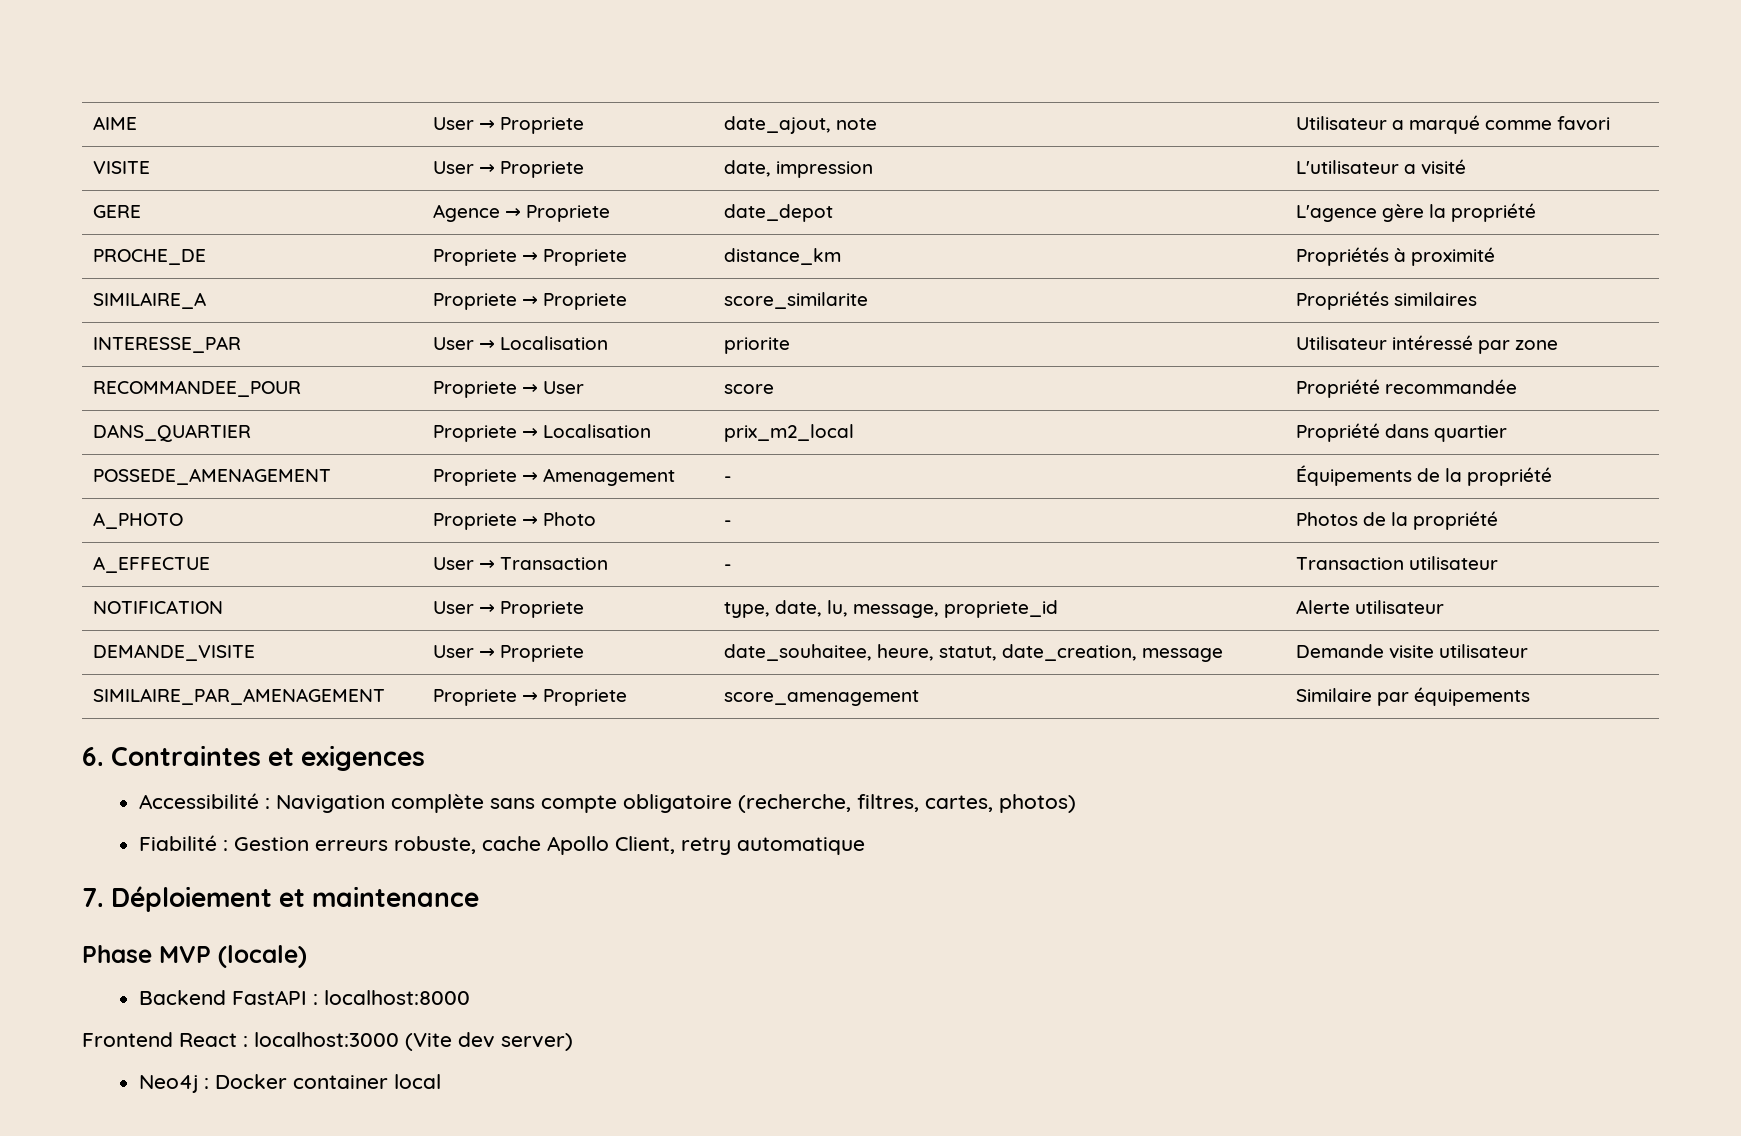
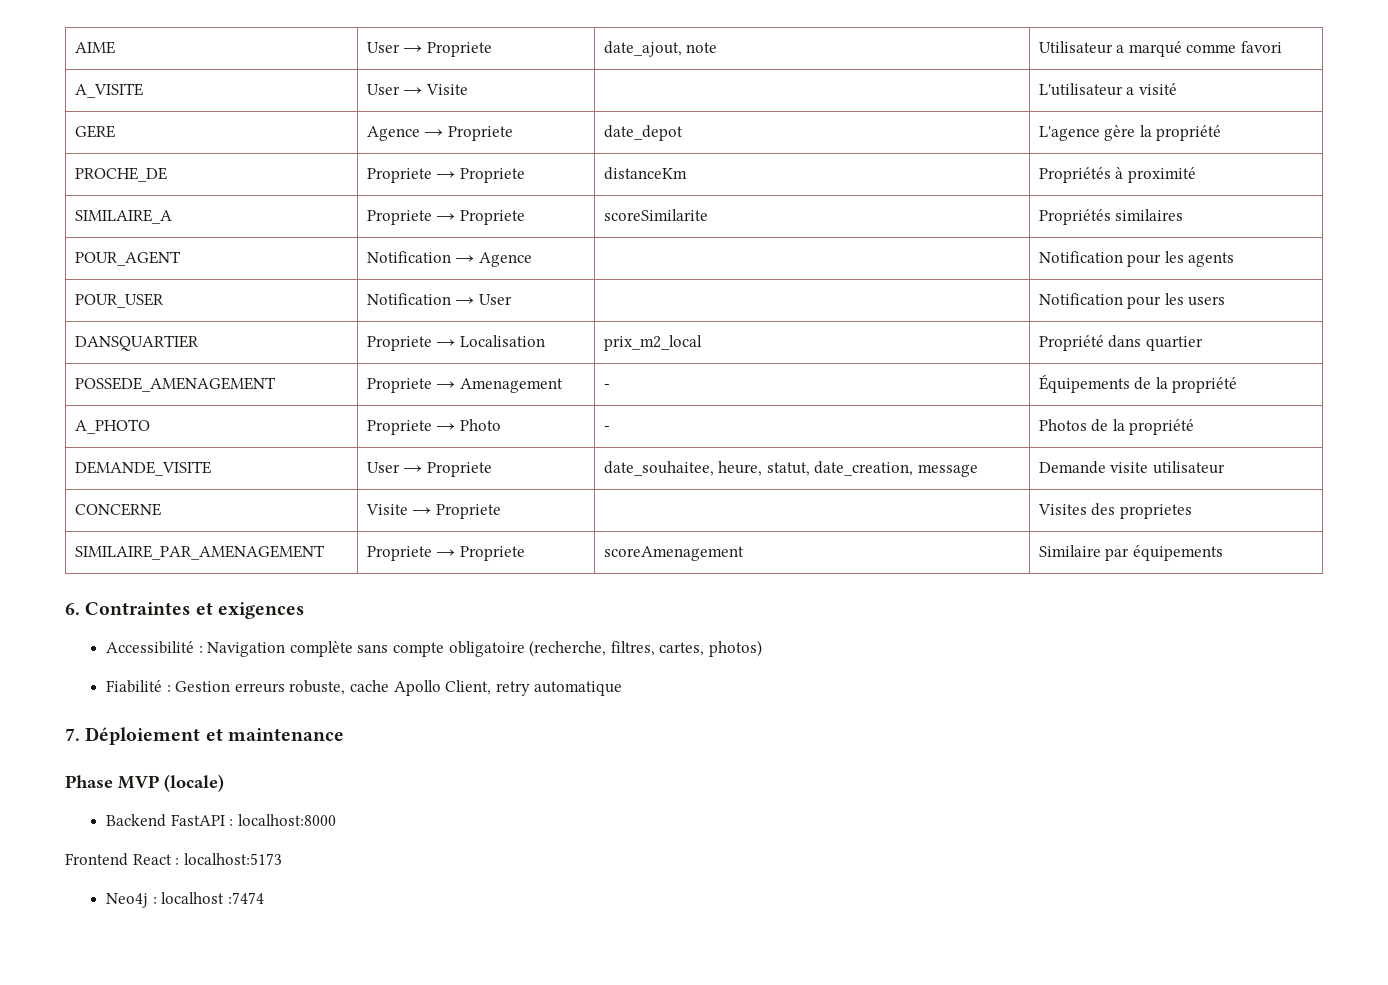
[92,161,150,174] [432,161,584,178] [723,160,873,178] VISITE | User → Propriete | date, impression -> [74,83,143,98] [366,84,468,95] A_VISITE | User → Visite |
[723,248,841,265] distance_km -> [603,167,687,180] distanceKm
[723,292,868,309] score_similarite -> [603,209,708,221] scoreSimilarite
[92,336,241,353] [432,336,608,350] [723,337,790,354] [1295,335,1559,354] [92,380,301,397] [432,381,584,398] [723,384,774,394] [1295,379,1517,398] [92,424,251,442] INTERESSE_PAR | User → Localisation | priorite | Utilisateur intéressé par zone // RECOMMANDEE_POUR | Propriete → User | score | Propriété recommandée // DANS_QUARTIER -> [74,251,181,266] [366,251,532,267] [1038,251,1235,267] [74,293,164,308] [366,293,512,305] [1038,293,1226,309] [74,335,199,351] POUR_AGENT | Notification → Agence | | Notification pour les agents // POUR_USER | Notification → User | | Notification pour les users // DANSQUARTIER
[92,556,210,573] [432,557,608,570] [723,564,731,570] [1295,556,1498,570] [92,600,223,614] [432,601,584,618] [723,600,1059,618] [1295,600,1444,614] // A_EFFECTUE | User → Transaction | - | Transaction utilisateur // NOTIFICATION | User → Propriete | type, date, lu, message, propriete_id | Alerte utilisateur -> (1195, 427) none
(1528, 651) none -> [74,503,161,516] [365,504,501,519] [1037,503,1192,519] // CONCERNE | Visite → Propriete | | Visites des proprietes
[723,690,919,706] score_amenagement -> [603,546,744,561] scoreAmenagement
[254,1032,573,1051] localhost:3000 (Vite dev server) -> [183,853,282,865] localhost:5173
[215,1074,442,1089] Docker container local -> [161,892,264,904] localhost :7474

